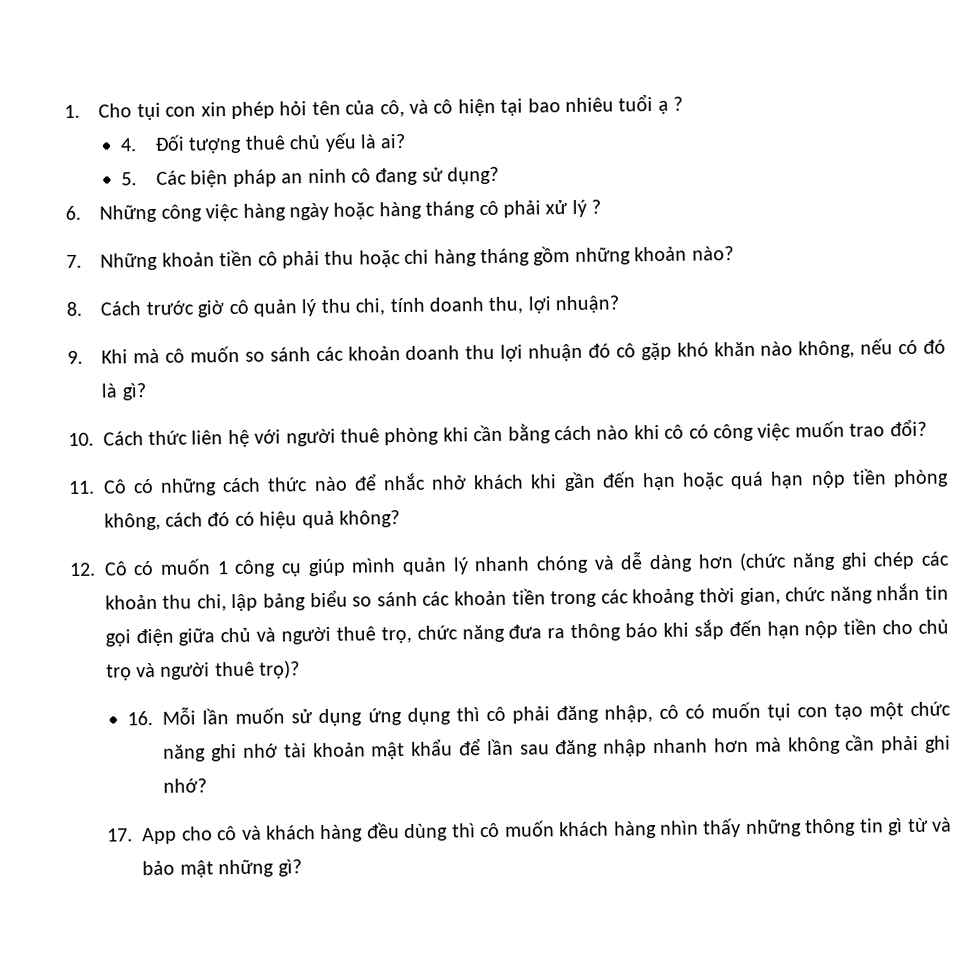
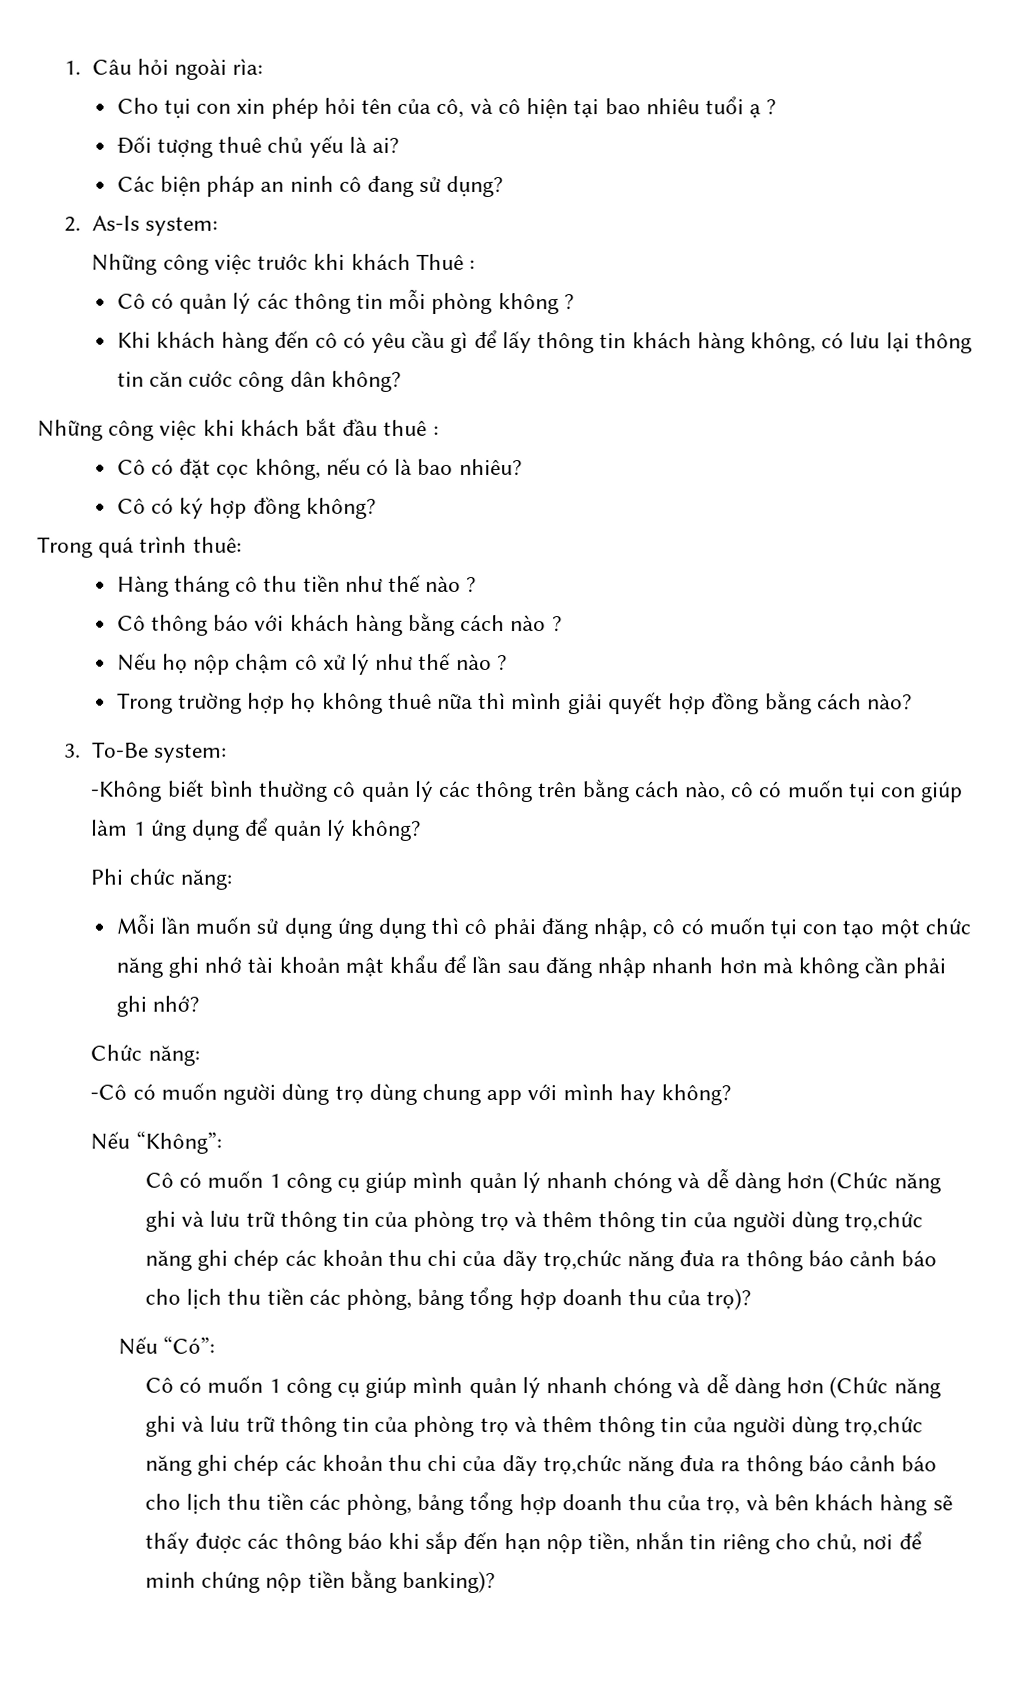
(80, 111) none -> [91,58,264,80] Câu hỏi ngoài rìa: //
[120,138,138,152] 4. -> (777, 107) none
[121,172,138,186] 5. -> (400, 145) none
[64,199,602,223] [65,246,734,271] [65,295,620,318] [66,338,947,365] [101,383,146,401] [67,418,927,448] [67,468,950,496] [103,510,401,531] [68,551,951,578] [104,582,950,612] [104,618,949,647] [105,660,301,681] [127,710,154,726] 6. Những công việc hàng ngày hoặc hàng tháng cô phải xử lý ? // 7. Những khoản tiền cô phải thu hoặc chi hàng tháng gồm những khoản nào? // 8. Cách trước giờ cô quản lý thu chi, tính doanh thu, lợi nhuận? // 9. Khi mà cô muốn so sánh các khoản doanh thu lợi nhuận đó cô gặp khó khăn nào không, nếu có đó là gì? // 10. Cách thức liên hệ với người thuê phòng khi cần bằng cách nào khi cô có công việc muốn trao đổi? // 11. Cô có những cách thức nào để nhắc nhở khách khi gần đến hạn hoặc quá hạn nộp tiền phòng không, cách đó có hiệu quả không? // 12. Cô có muốn 1 công cụ giúp mình quản lý nhanh chóng và dễ dàng hơn (chức năng ghi chép các khoản thu chi, lập bảng biểu so sánh các khoản tiền trong các khoảng thời gian, chức năng nhắn tin gọi điện giữa chủ và người thuê trọ, chức năng đưa ra thông báo khi sắp đến hạn nộp tiền cho chủ trọ và người thuê trọ)? // 16. -> [64,215,218,236] [91,253,475,275] [116,288,574,315] [116,329,972,354] [116,370,401,392] [37,417,439,441] [116,457,522,480] [116,496,376,519] [37,536,242,558] [116,574,477,597] [116,612,562,636] [116,652,507,675] [116,691,912,715] [64,741,227,763] [91,779,964,803] [91,817,421,841] [90,868,232,890] 2. As-Is system: // Những công việc trước khi khách Thuê : // Cô có quản lý các thông tin mỗi phòng không ? // Khi khách hàng đến cô có yêu cầu gì để lấy thông tin khách hàng không, có lưu lại thông tin căn cước công dân không? // Những công việc khi khách bắt đầu thuê : // Cô có đặt cọc không, nếu có là bao nhiêu? // Cô có ký hợp đồng không? // Trong quá trình thuê: // Hàng tháng cô thu tiền như thế nào ? // Cô thông báo với khách hàng bằng cách nào ? // Nếu họ nộp chậm cô xử lý như thế nào ? // Trong trường hợp họ không thuê nữa thì mình giải quyết hợp đồng bằng cách nào? // 3. To-Be system: // -Không biết bình thường cô quản lý các thông trên bằng cách nào, cô có muốn tụi con giúp làm 1 ứng dụng để quản lý không? // Phi chức năng: //
[107,817,953,845] [142,859,302,878] 17. App cho cô và khách hàng đều dùng thì cô muốn khách hàng nhìn thấy những thông tin gì từ và bảo mật những gì? -> [90,1044,200,1066] [90,1082,732,1106] [90,1130,222,1154] [144,1168,941,1194] [144,1210,924,1233] [144,1249,938,1272] [144,1286,752,1311] [117,1335,215,1355] [144,1373,941,1399] [144,1415,924,1438] [144,1454,938,1477] [144,1491,953,1516] [144,1530,922,1555] [144,1569,496,1593] Chức năng: // -Cô có muốn người dùng trọ dùng chung app với mình hay không? // Nếu “Không”: // Cô có muốn 1 công cụ giúp mình quản lý nhanh chóng và dễ dàng hơn (Chức năng ghi và lưu trữ thông tin của phòng trọ và thêm thông tin của người dùng trọ,chức năng ghi chép các khoản thu chi của dãy trọ,chức năng đưa ra thông báo cảnh báo cho lịch thu tiền các phòng, bảng tổng hợp doanh thu của trọ)? // Nếu “Có”: // Cô có muốn 1 công cụ giúp mình quản lý nhanh chóng và dễ dàng hơn (Chức năng ghi và lưu trữ thông tin của phòng trọ và thêm thông tin của người dùng trọ,chức năng ghi chép các khoản thu chi của dãy trọ,chức năng đưa ra thông báo cảnh báo cho lịch thu tiền các phòng, bảng tổng hợp doanh thu của trọ, và bên khách hàng sẽ thấy được các thông báo khi sắp đến hạn nộp tiền, nhắn tin riêng cho chủ, nơi để minh chứng nộp tiền bằng banking)?

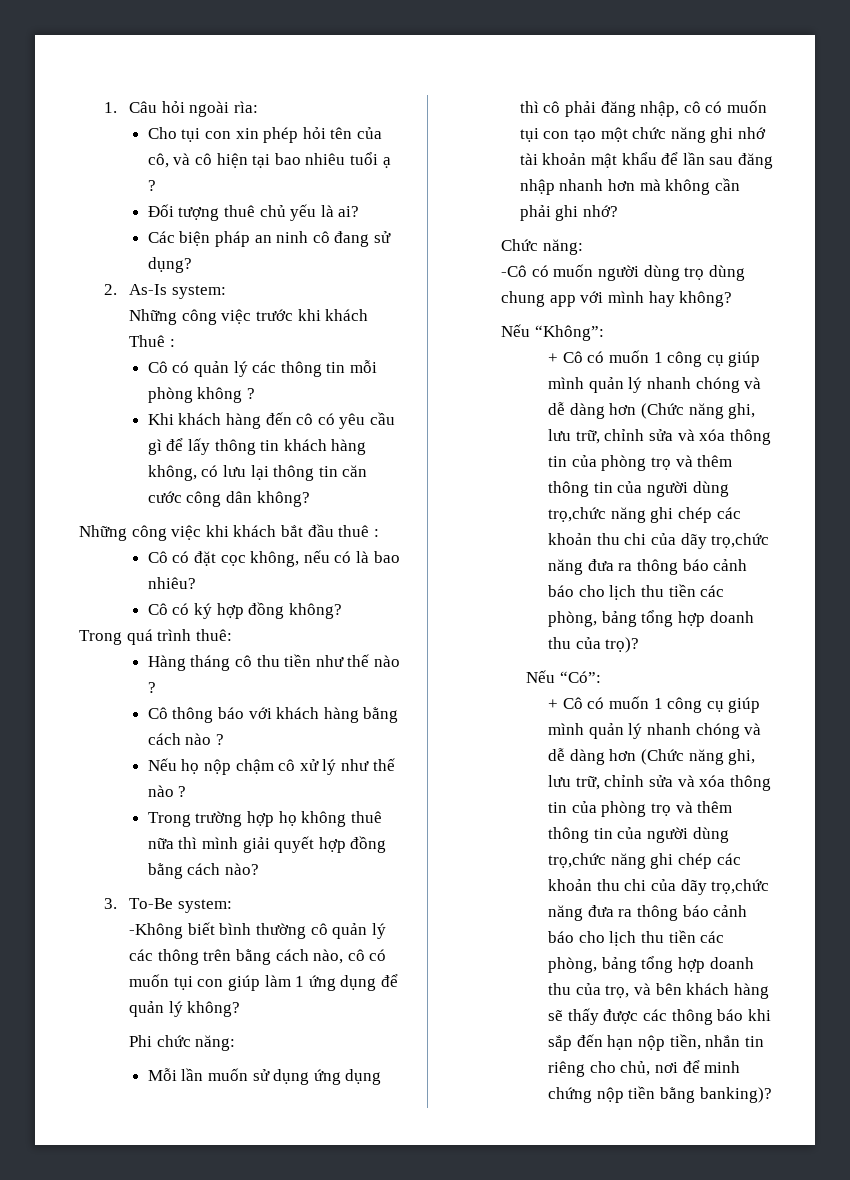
(222, 1142) none -> [548,353,559,363] +
[144,1210,275,1232] ghi và lưu trữ -> [728,403,756,419] [548,429,726,444] ghi, lưu trữ, chỉnh sửa và xóa
(215, 1344) none -> [548,699,559,709] +
[144,1415,275,1437] ghi và lưu trữ -> [728,749,756,765] [548,775,726,790] ghi, lưu trữ, chỉnh sửa và xóa

